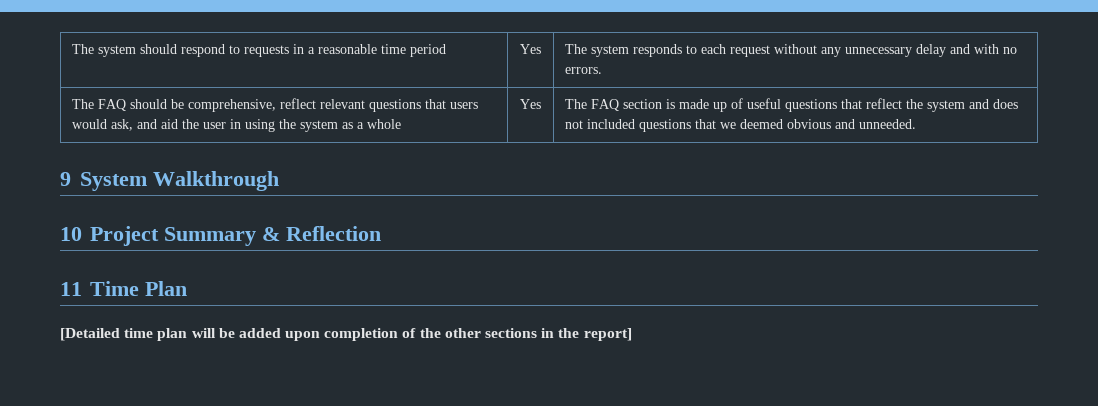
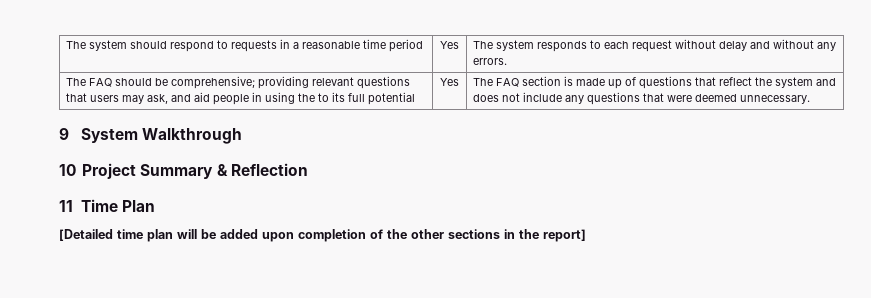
[821,44,1018,57] any unnecessary delay and with no -> [718,39,836,51] delay and without any
[188,98,317,112] comprehensive, reflect -> [170,76,309,89] comprehensive; providing
[72,119,108,129] would -> [121,95,144,104] may
[182,119,227,129] the user -> [212,94,249,105] people
[300,119,402,132] system as a whole -> [317,92,415,105] to its full potential
[747,98,782,109] useful -> (636, 81) none
[587,119,917,132] included questions that we deemed obvious and unneeded. -> [522,92,810,105] include any questions that were deemed unnecessary.

